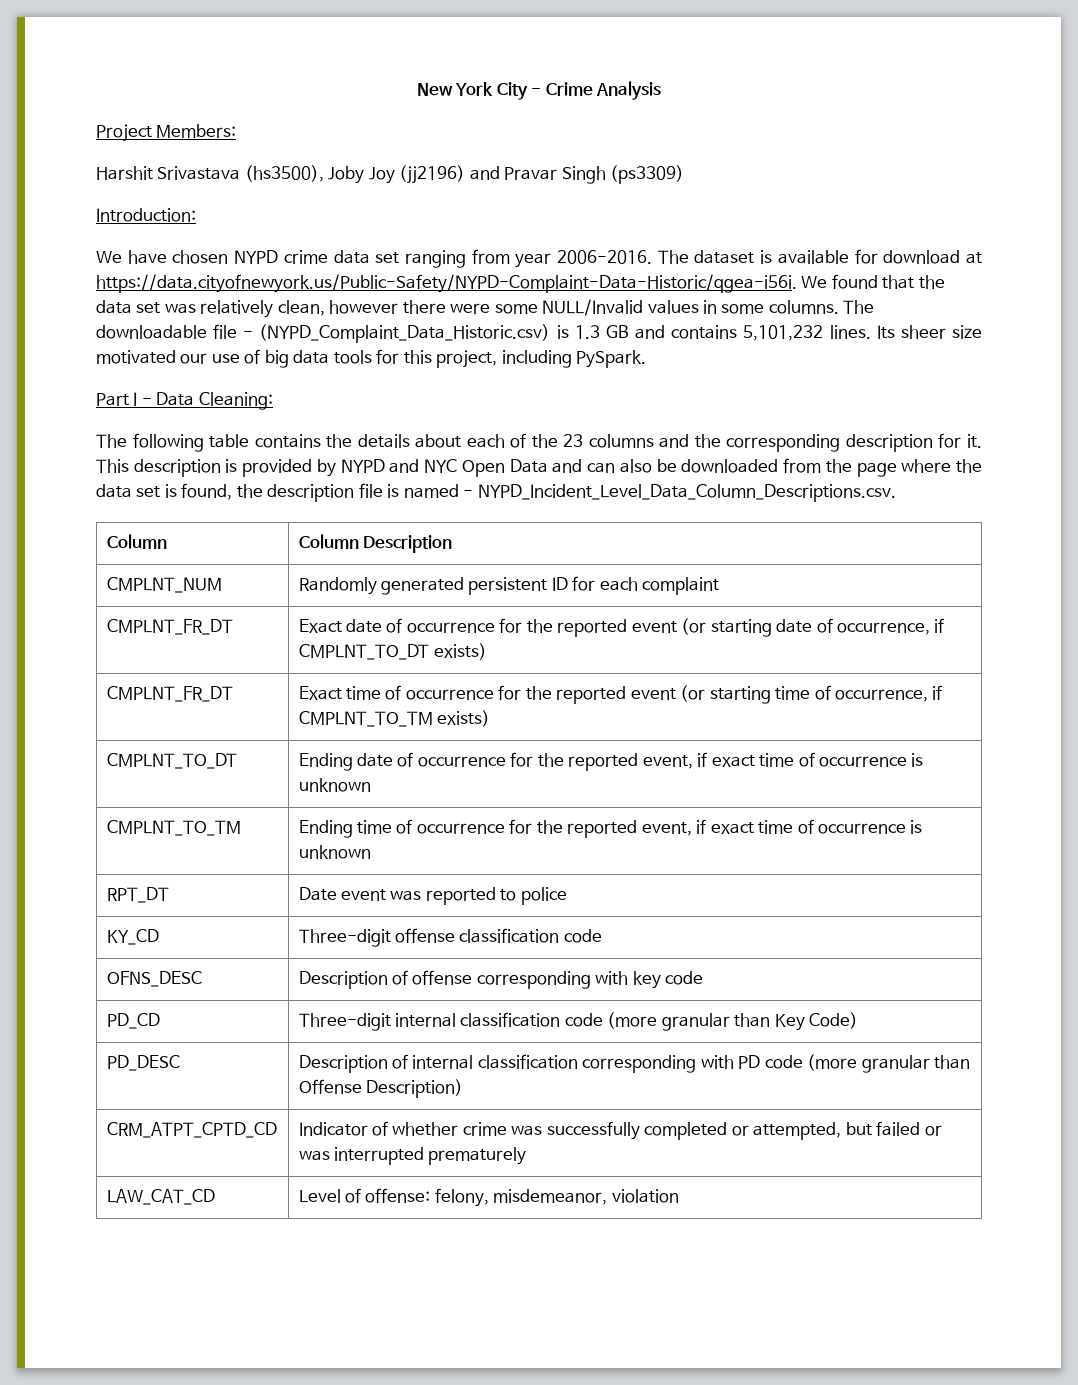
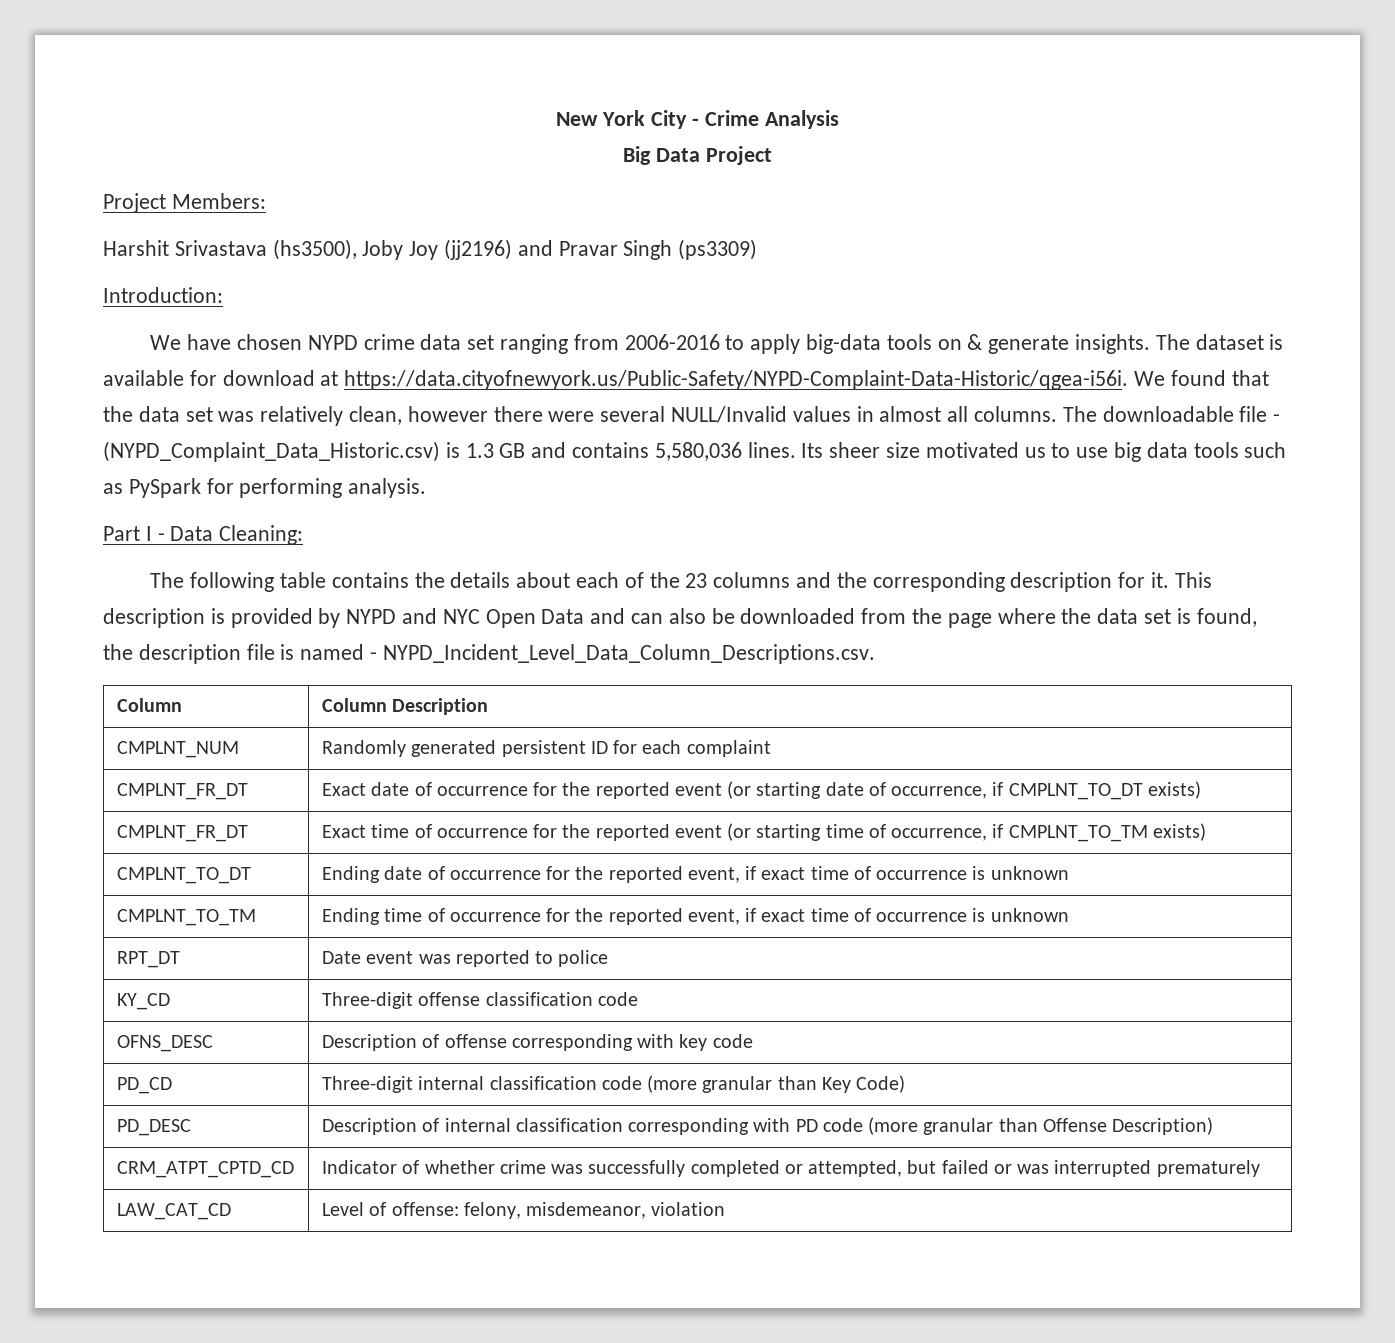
(662, 90) none -> [623,146,772,165] // Big Data Project
[515,250,653,268] year 2006-2016. -> [624,334,1151,354] 2006-2016 to apply big-data tools on & generate insights.
[494,304,538,314] some -> [600,406,666,422] several
[721,304,765,314] some -> [879,406,969,422] almost all
[743,325,824,341] 5,101,232 -> [654,442,742,461] 5,580,036
[180,349,647,368] our use of big data tools for this project, including PySpark. -> [1024,442,1287,462] [103,478,427,498] us to use big data tools such as PySpark for performing analysis.

